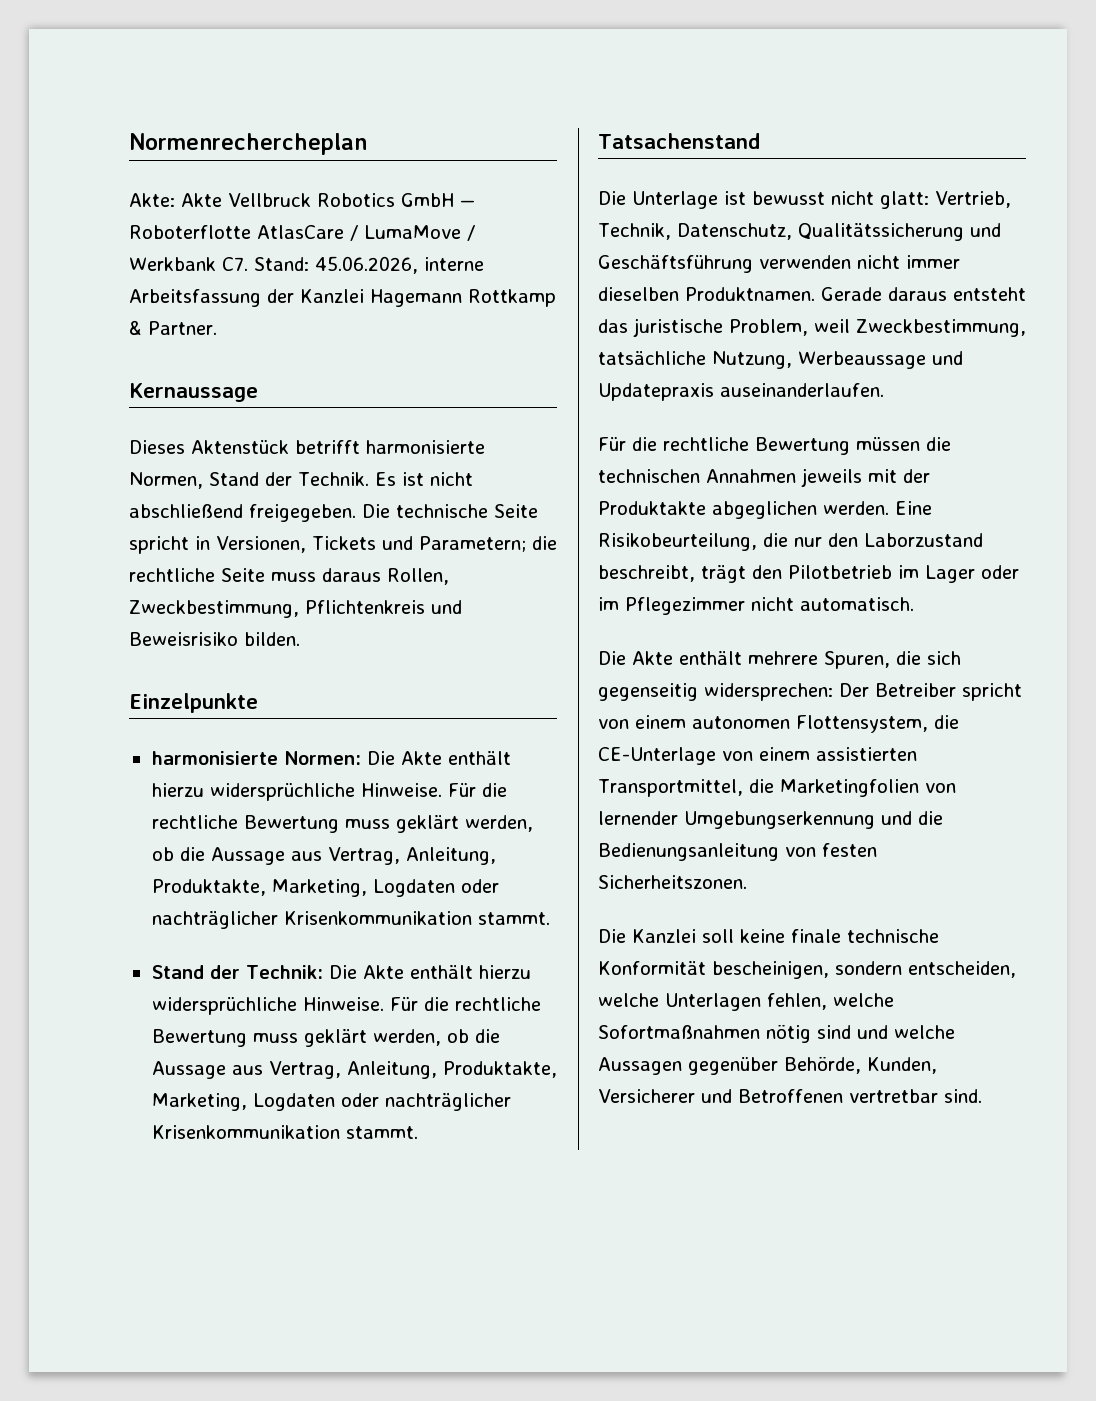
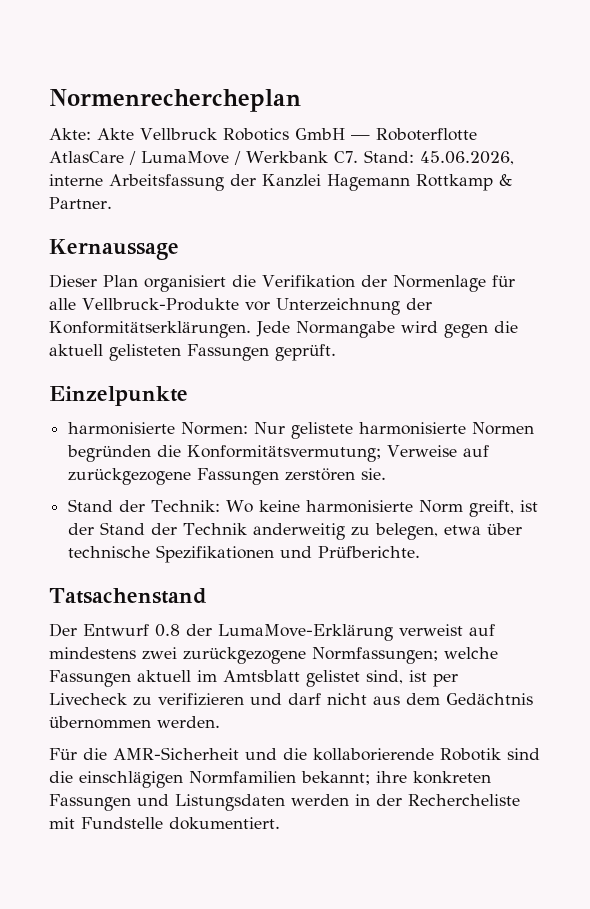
[129,440,485,454] [129,472,473,489] [129,504,538,522] [129,536,557,554] [129,568,449,585] [129,600,462,618] [129,632,300,646] [129,693,258,713] [151,751,511,765] [151,783,507,801] [151,815,533,833] [151,847,496,865] [151,879,499,897] [151,911,550,929] [151,965,531,979] [151,997,541,1015] [151,1029,500,1047] [151,1061,557,1079] [151,1093,511,1111] [151,1125,418,1139] [598,133,760,149] [598,191,1011,209] [598,223,1001,241] [598,255,960,273] [598,287,1026,301] [598,318,1026,337] [598,351,963,369] [598,383,884,401] [598,437,951,455] [598,468,930,487] [598,501,932,519] [598,533,983,551] [598,565,1019,583] [598,597,914,615] [598,651,961,669] [598,683,1022,701] [598,715,959,733] [598,747,917,765] [598,779,956,797] [598,811,943,829] [598,843,877,861] [598,875,747,889] [598,929,939,943] [598,961,1016,979] [598,993,894,1011] [598,1024,955,1043] [598,1056,937,1075] [598,1089,982,1103] Dieses Aktenstück betrifft harmonisierte Normen, Stand der Technik. Es ist nicht abschließend freigegeben. Die technische Seite spricht in Versionen, Tickets und Parametern; die rechtliche Seite muss daraus Rollen, Zweckbestimmung, Pflichtenkreis und Beweisrisiko bilden. // Einzelpunkte // harmonisierte Normen: Die Akte enthält hierzu widersprüchliche Hinweise. Für die rechtliche Bewertung muss geklärt werden, ob die Aussage aus Vertrag, Anleitung, Produktakte, Marketing, Logdaten oder nachträglicher Krisenkommunikation stammt. // Stand der Technik: Die Akte enthält hierzu widersprüchliche Hinweise. Für die rechtliche Bewertung muss geklärt werden, ob die Aussage aus Vertrag, Anleitung, Produktakte, Marketing, Logdaten oder nachträglicher Krisenkommunikation stammt. // Tatsachenstand // Die Unterlage ist bewusst nicht glatt: Vertrieb, Technik, Datenschutz, Qualitätssicherung und Geschäftsführung verwenden nicht immer dieselben Produktnamen. Gerade daraus entsteht das juristische Problem, weil Zweckbestimmung, tatsächliche Nutzung, Werbeaussage und Updatepraxis auseinanderlaufen. // Für die rechtliche Bewertung müssen die technischen Annahmen jeweils mit der Produktakte abgeglichen werden. Eine Risikobeurteilung, die nur den Laborzustand beschreibt, trägt den Pilotbetrieb im Lager oder im Pflegezimmer nicht automatisch. // Die Akte enthält mehrere Spuren, die sich gegenseitig widersprechen: Der Betreiber spricht von einem autonomen Flottensystem, die CE-Unterlage von einem assistierten Transportmittel, die Marketingfolien von lernender Umgebungserkennung und die Bedienungsanleitung von festen Sicherheitszonen. // Die Kanzlei soll keine finale technische Konformität bescheinigen, sondern entscheiden, welche Unterlagen fehlen, welche Sofortmaßnahmen nötig sind und welche Aussagen gegenüber Behörde, Kunden, Versicherer und Betroffenen vertretbar sind. -> [49,274,515,292] [49,298,432,315] [49,321,518,338] [49,344,336,361] [49,386,188,406] [68,422,535,439] [67,445,490,462] [68,468,387,485] [68,499,539,517] [68,522,523,540] [68,545,421,563] [49,588,207,604] [49,623,495,641] [49,647,498,664] [49,670,458,687] [49,693,533,706] [49,716,220,729] [49,747,540,761] [49,771,491,788] [49,794,520,811] [49,817,280,830] Dieser Plan organisiert die Verifikation der Normenlage für alle Vellbruck-Produkte vor Unterzeichnung der Konformitätserklärungen. Jede Normangabe wird gegen die aktuell gelisteten Fassungen geprüft. // Einzelpunkte // harmonisierte Normen: Nur gelistete harmonisierte Normen begründen die Konformitätsvermutung; Verweise auf zurückgezogene Fassungen zerstören sie. // Stand der Technik: Wo keine harmonisierte Norm greift, ist der Stand der Technik anderweitig zu belegen, etwa über technische Spezifikationen und Prüfberichte. // Tatsachenstand // Der Entwurf 0.8 der LumaMove-Erklärung verweist auf mindestens zwei zurückgezogene Normfassungen; welche Fassungen aktuell im Amtsblatt gelistet sind, ist per Livecheck zu verifizieren und darf nicht aus dem Gedächtnis übernommen werden. // Für die AMR-Sicherheit und die kollaborierende Robotik sind die einschlägigen Normfamilien bekannt; ihre konkreten Fassungen und Listungsdaten werden in der Rechercheliste mit Fundstelle dokumentiert.

